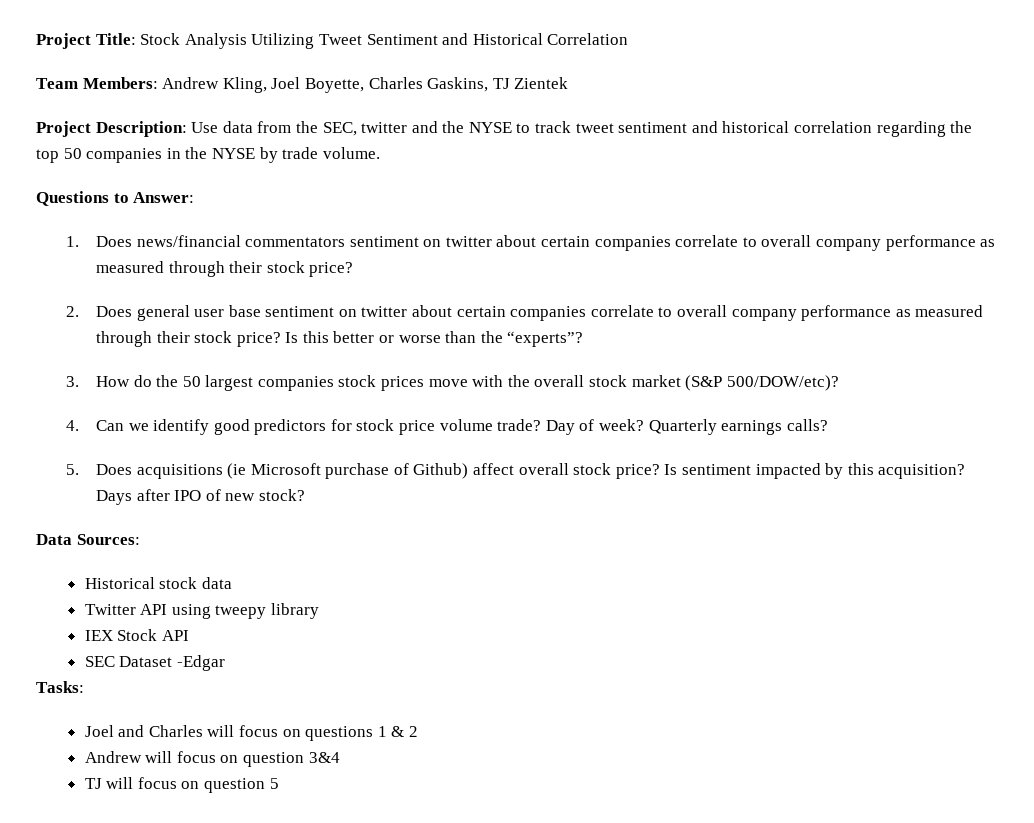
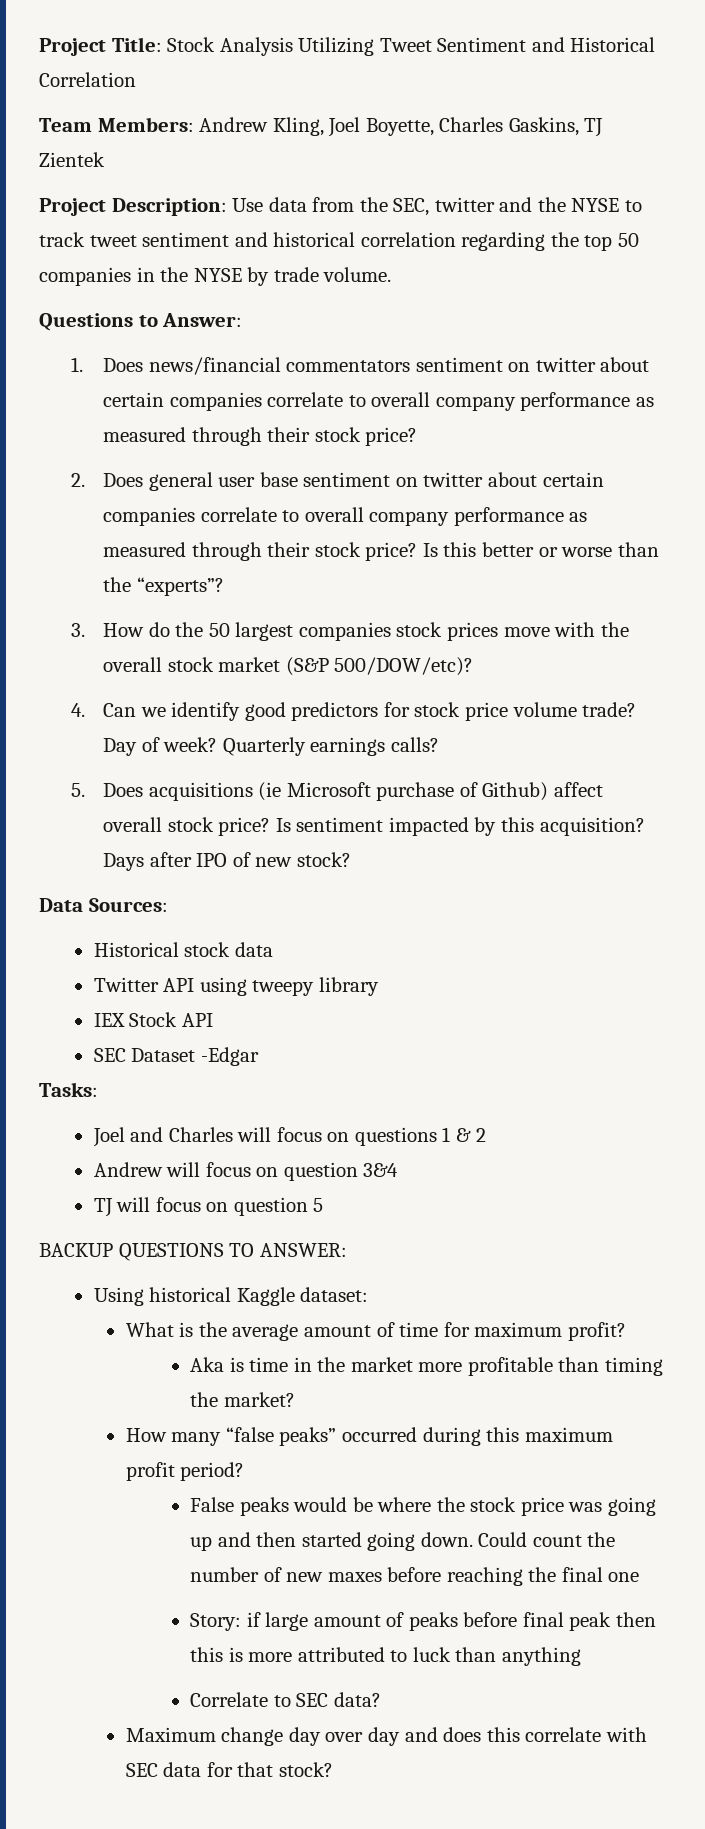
(279, 783) none -> [39,1243,347,1261] [93,1287,369,1306] [125,1322,626,1341] [190,1357,663,1376] [190,1392,295,1407] [125,1427,613,1446] [125,1462,245,1481] [190,1497,656,1516] [190,1532,616,1551] [190,1567,640,1586] [190,1612,656,1631] [190,1647,581,1666] [190,1692,381,1707] [125,1727,647,1746] [125,1762,333,1777] // BACKUP QUESTIONS TO ANSWER: // Using historical Kaggle dataset: // What is the average amount of time for maximum profit? // Aka is time in the market more profitable than timing the market? // How many “false peaks” occurred during this maximum profit period? // False peaks would be where the stock price was going up and then started going down. Could count the number of new maxes before reaching the final one // Story: if large amount of peaks before final peak then this is more attributed to luck than anything // Correlate to SEC data? // Maximum change day over day and does this correlate with SEC data for that stock?

